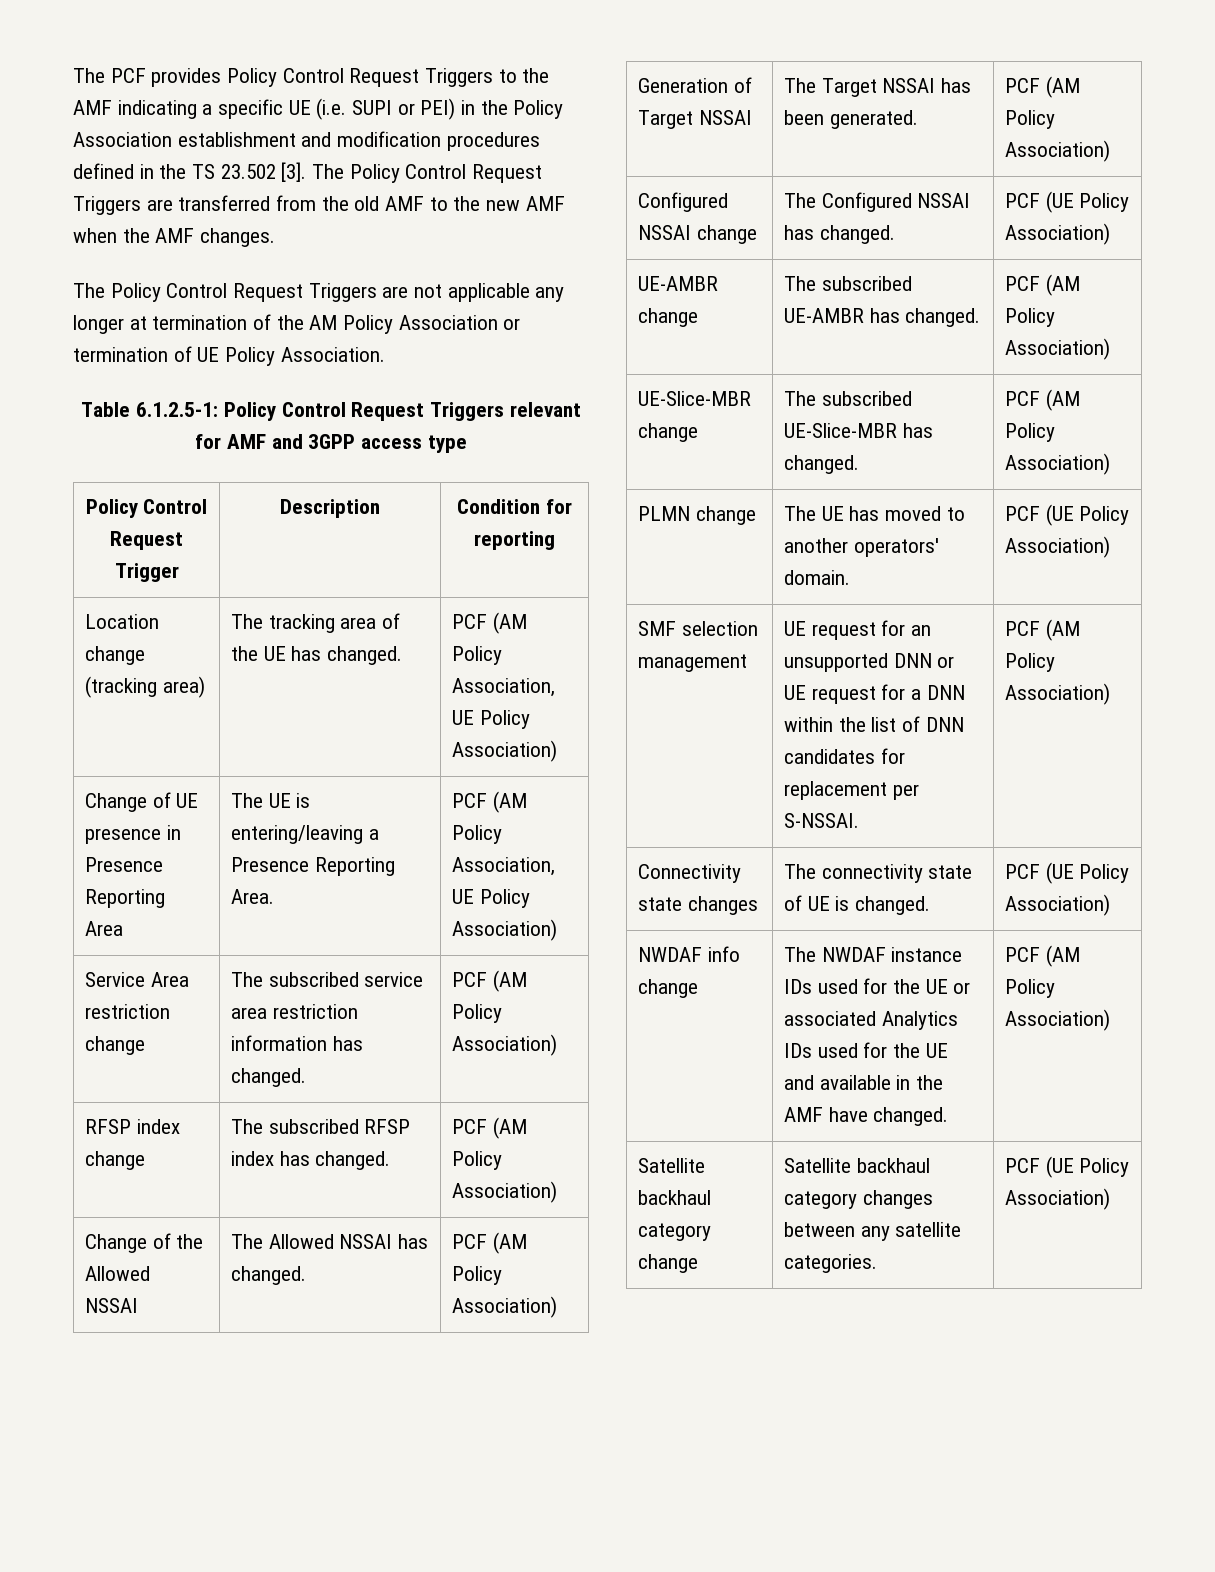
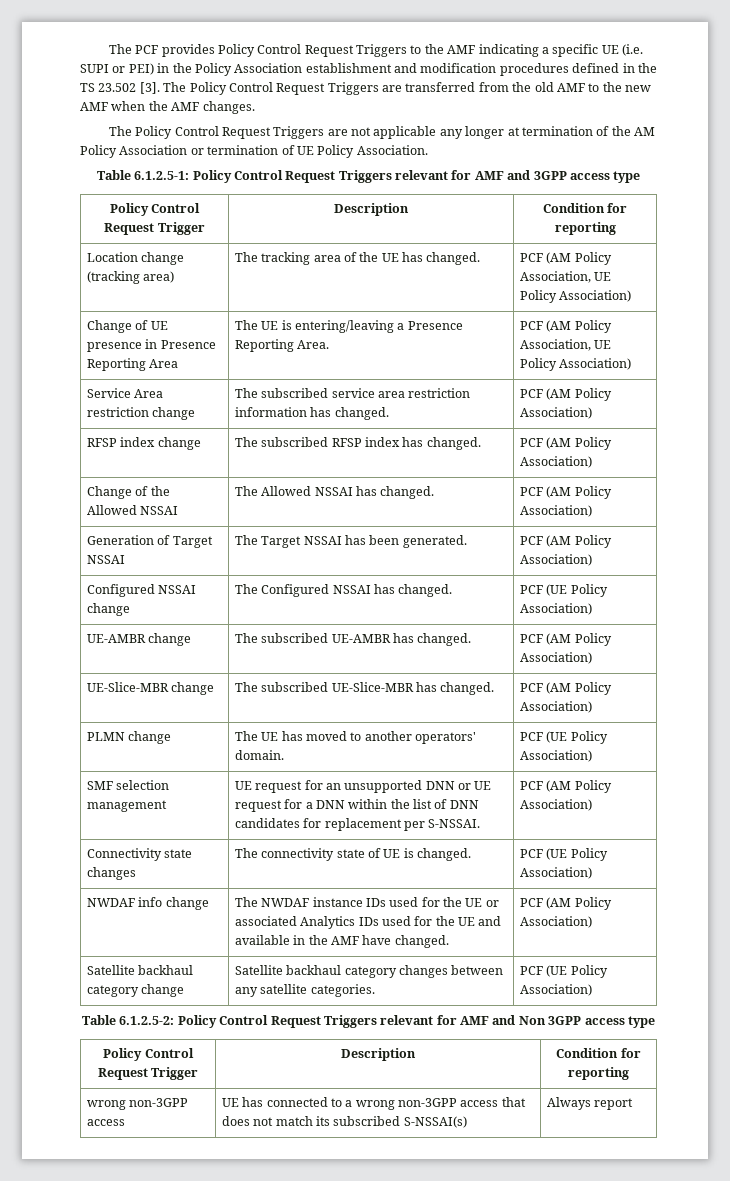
(1111, 1199) none -> [82,1015,655,1028] [103,1048,194,1061] [97,1067,199,1080] [341,1048,416,1061] [556,1048,641,1058] [568,1067,629,1080] [86,1098,189,1110] [86,1119,125,1126] [221,1097,526,1110] [221,1116,467,1128] [546,1097,634,1110] // Table 6.1.2.5-2: Policy Control Request Triggers relevant for AMF and Non 3GPP access type // Policy Control Request Trigger | Description | Condition for reporting // wrong non-3GPP access | UE has connected to a wrong non-3GPP access that does not match its subscribed S-NSSAI(s) | Always report

